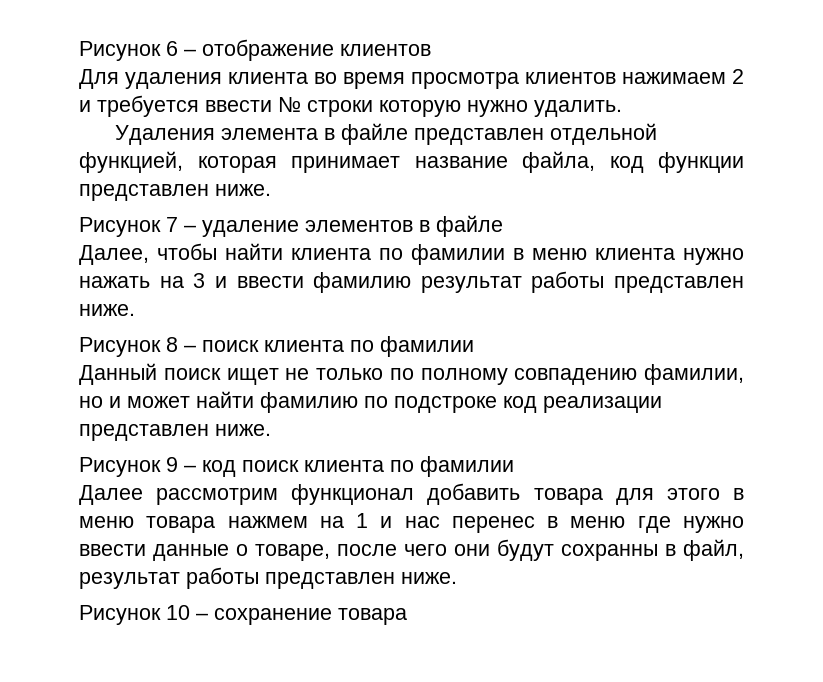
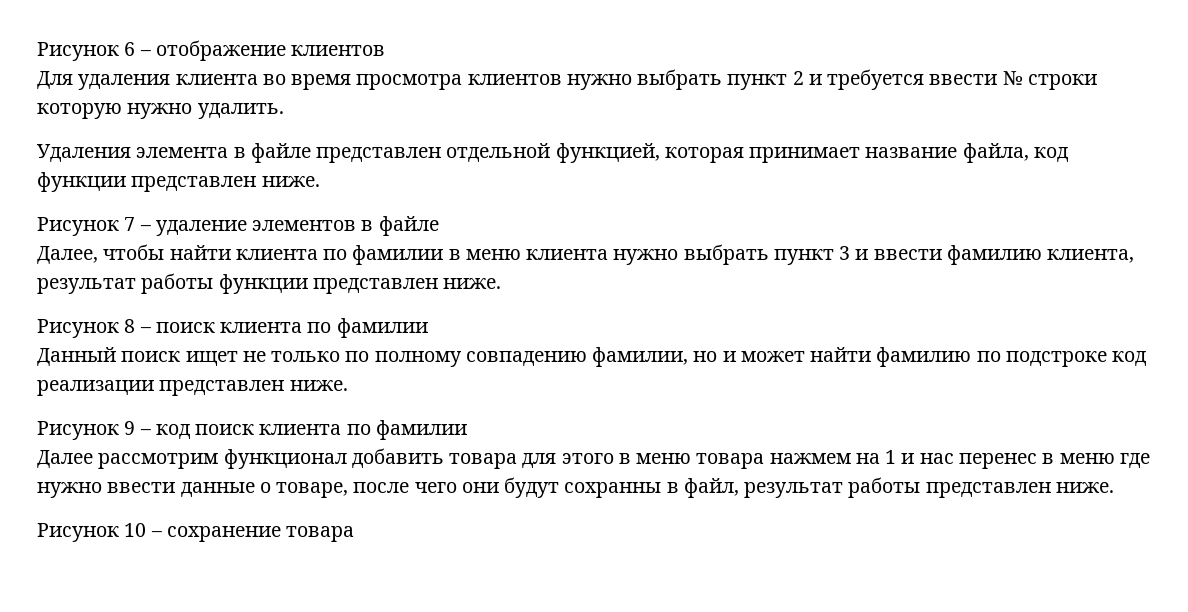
[622,72,726,84] нажимаем -> [566,69,788,90] нужно выбрать пункт
[79,276,184,288] нажать на -> [683,244,834,265] выбрать пункт
[420,271,605,293] результат работы -> [1047,249,1135,263] [37,273,308,294] клиента, результат работы функции

